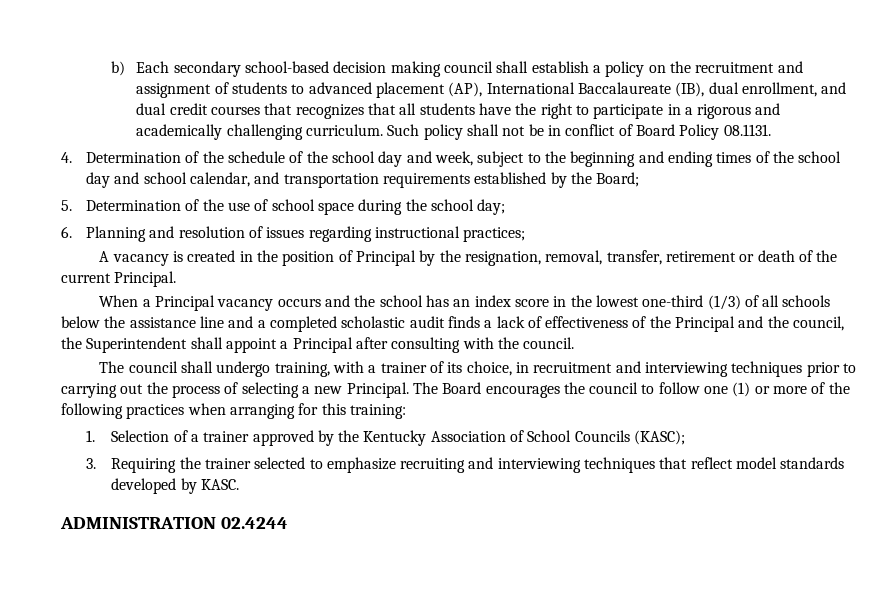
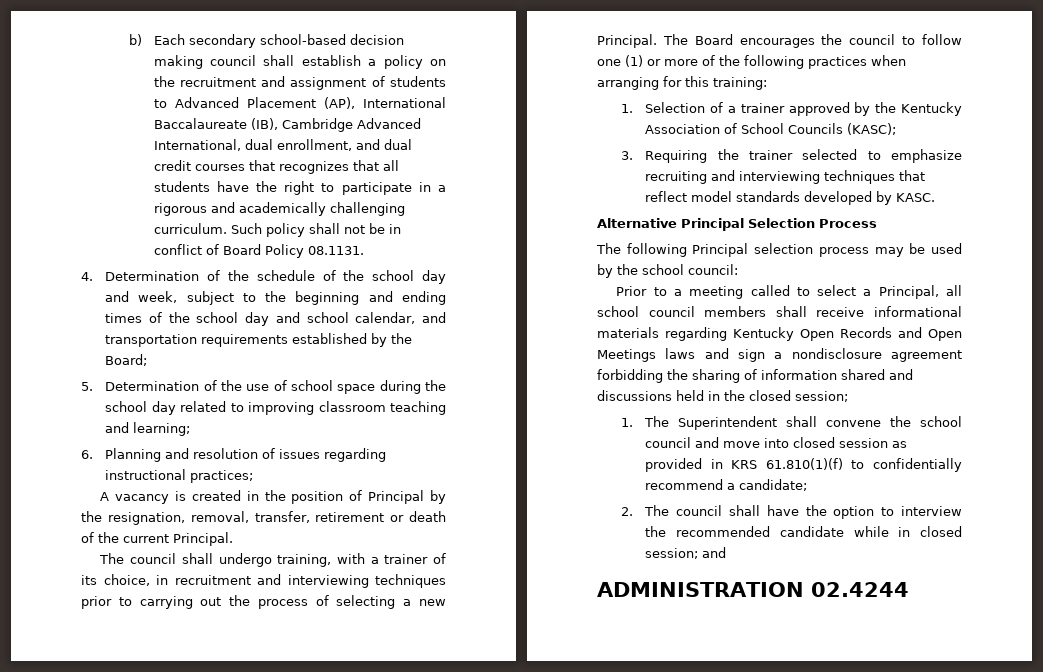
[308,82,445,98] advanced placement -> [174,97,316,108] Advanced Placement
(705, 89) none -> [281,118,421,132] [153,139,241,151] Cambridge Advanced International,
[477,199,506,215] day; -> [151,401,446,415] [105,422,191,436] day related to improving classroom teaching and learning;
[99,295,831,311] [61,316,845,332] [61,337,575,353] // When a Principal vacancy occurs and the school has an index score in the lowest one-third (1/3) of all schools below the assistance line and a completed scholastic audit finds a lack of effectiveness of the Principal and the council, the Superintendent shall appoint a Principal after consulting with the council. -> (233, 539) none
(239, 484) none -> [597,218,877,231] [596,243,962,257] [597,264,738,278] [616,285,962,299] [597,306,962,317] [597,327,962,341] [597,348,962,362] [597,369,913,383] [597,390,848,402] [621,416,962,430] [645,437,908,448] [645,458,962,472] [645,479,808,491] [621,505,962,519] [645,526,962,537] [645,547,727,559] // Alternative Principal Selection Process // The following Principal selection process may be used by the school council: // Prior to a meeting called to select a Principal, all school council members shall receive informational materials regarding Kentucky Open Records and Open Meetings laws and sign a nondisclosure agreement forbidding the sharing of information shared and discussions held in the closed session; // 1. The Superintendent shall convene the school council and move into closed session as provided in KRS 61.810(1)(f) to confidentially recommend a candidate; // 2. The council shall have the option to interview the recommended candidate while in closed session; and

